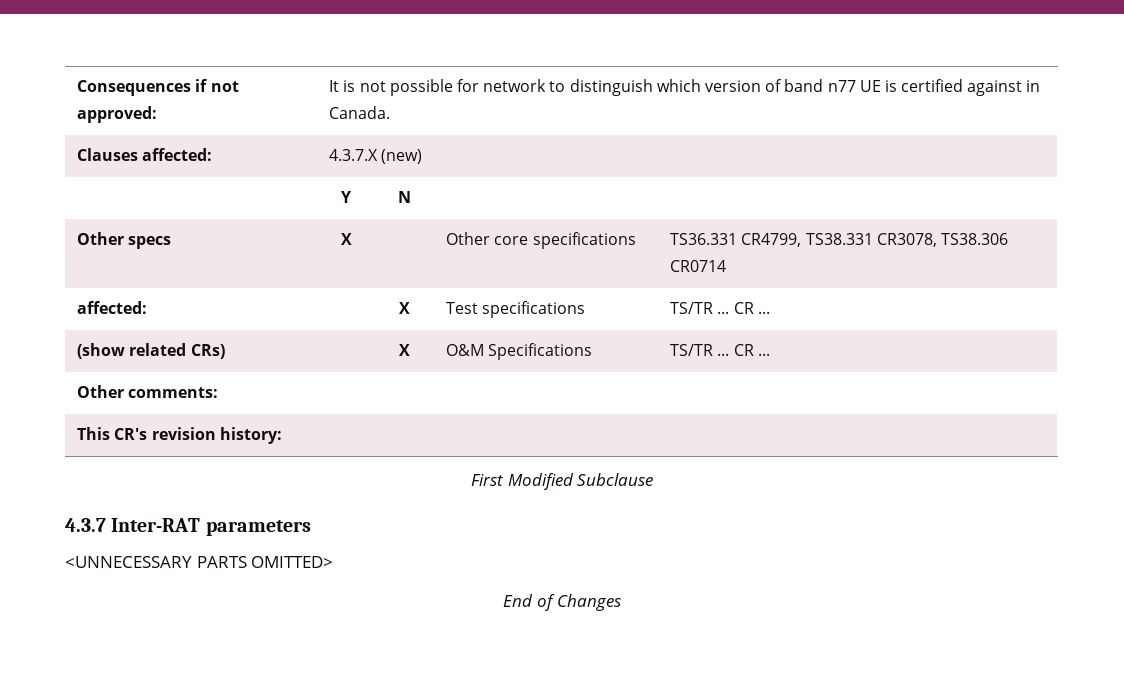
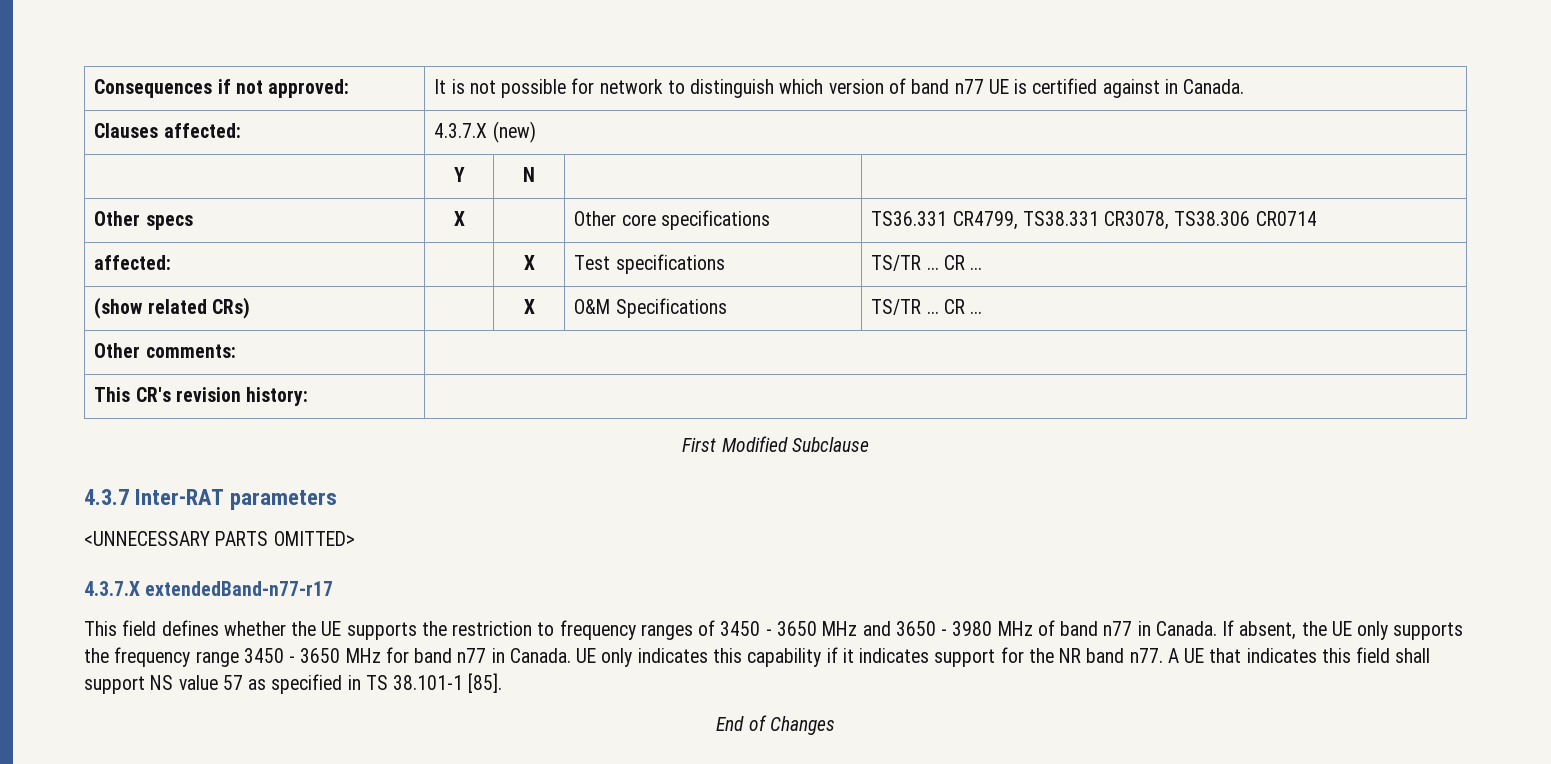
(334, 562) none -> [84,581,334,596] [84,620,1464,640] [84,647,1431,667] [84,673,503,694] // 4.3.7.X extendedBand-n77-r17 // This field defines whether the UE supports the restriction to frequency ranges of 3450 - 3650 MHz and 3650 - 3980 MHz of band n77 in Canada. If absent, the UE only supports the frequency range 3450 - 3650 MHz for band n77 in Canada. UE only indicates this capability if it indicates support for the NR band n77. A UE that indicates this field shall support NS value 57 as specified in TS 38.101-1 [85].

